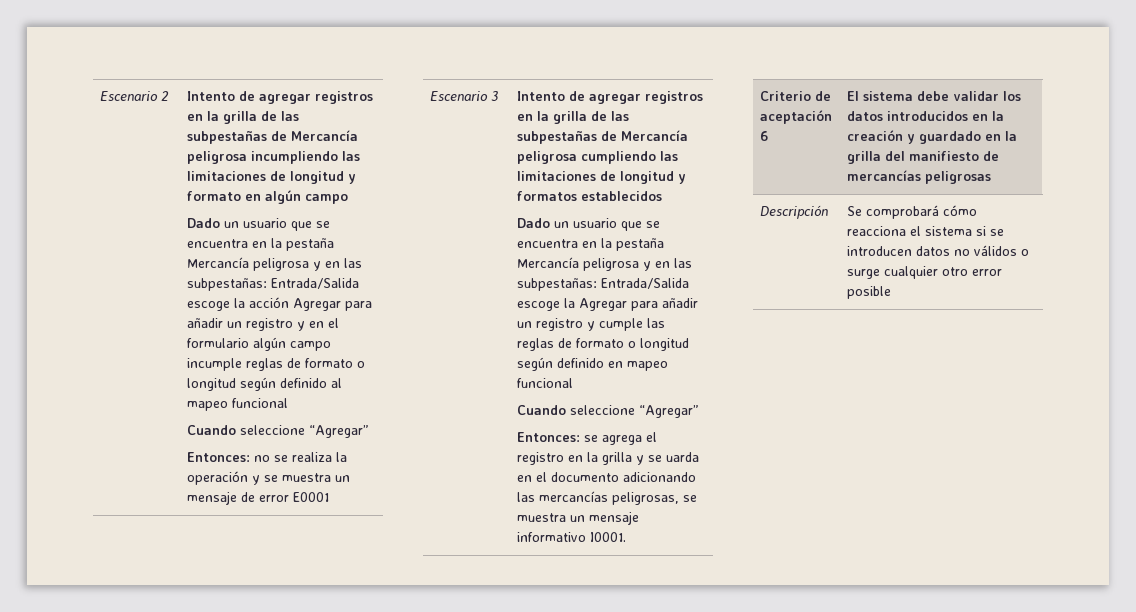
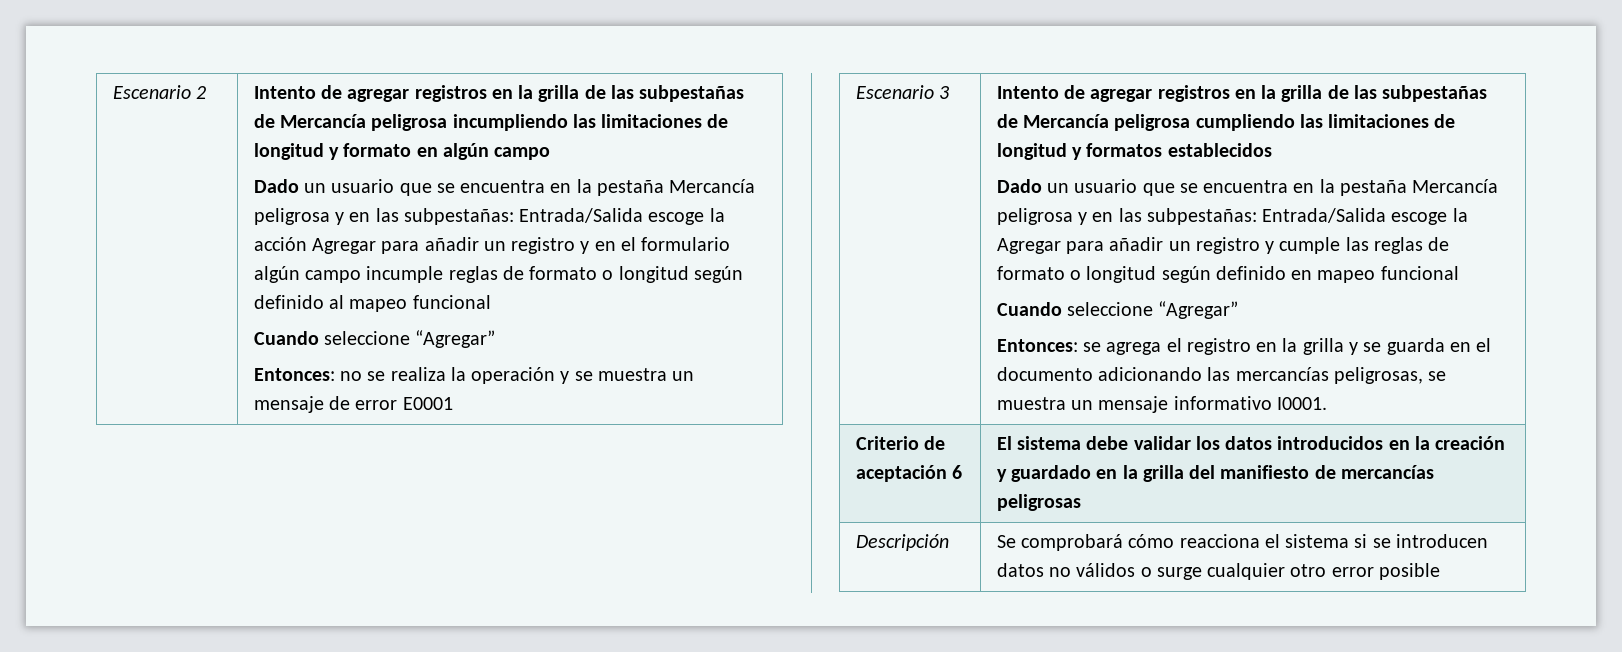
[666,452,700,462] uarda -> [1386,338,1445,355] guarda

